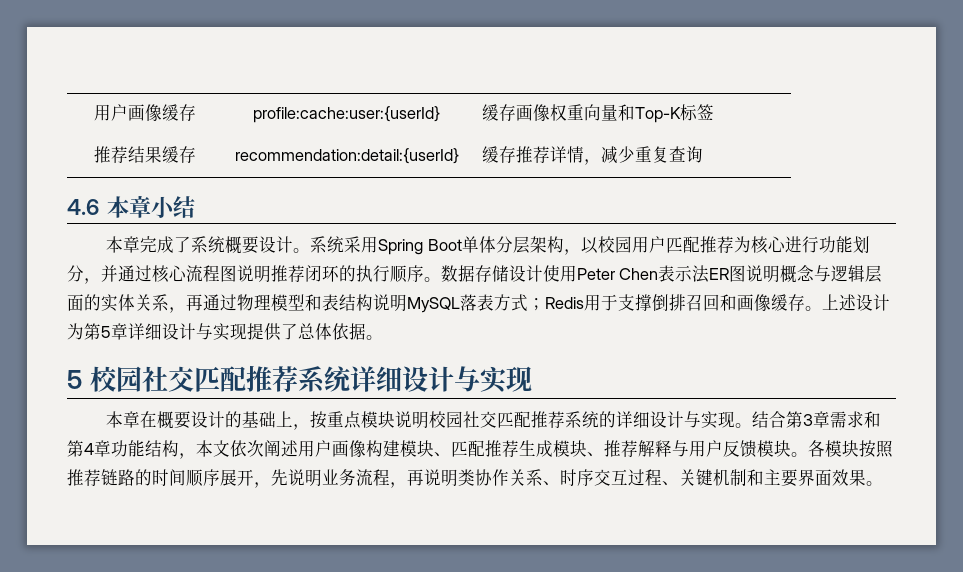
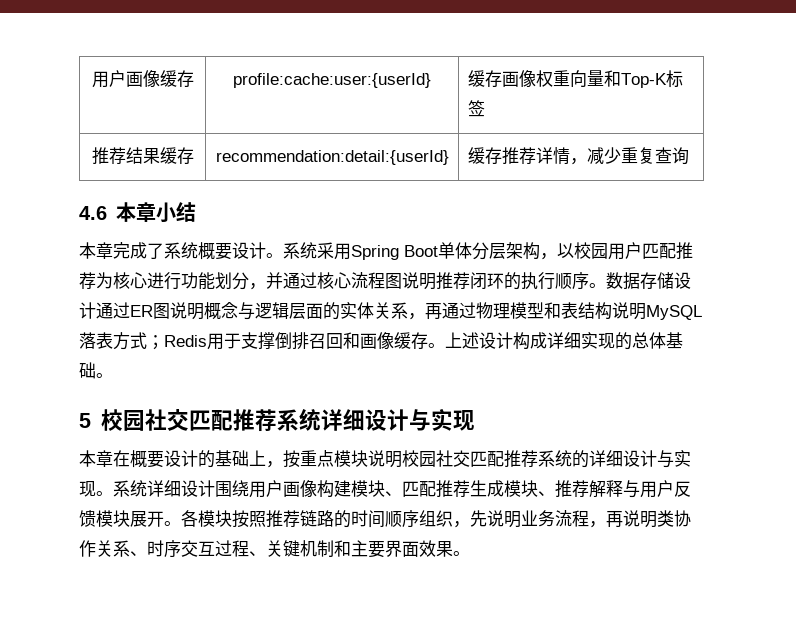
[543,265,710,283] 使用Peter Chen表示法 -> [96,302,130,319] 通过
[67,323,366,341] 为第5章详细设计与实现提供了总体依据 -> [513,332,683,350] [79,362,96,379] 构成详细实现的总体基础
[752,411,882,428] [67,440,298,459] 结合第3章需求和第4章功能结构，本文依次阐述 -> [113,480,249,497] 系统详细设计围绕
(791, 448) none -> [130,511,164,527] 展开
[220,469,254,486] 展开 -> [419,510,453,527] 组织

